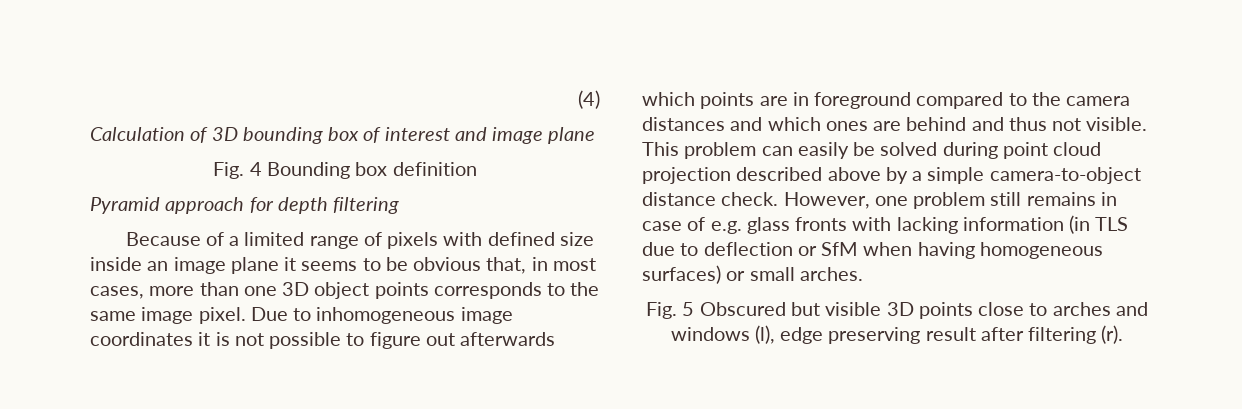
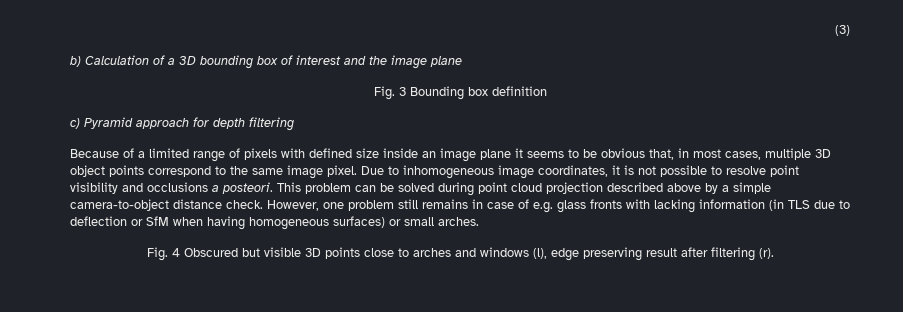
[578,90,600,109] (4) // -> [835,25,850,36] [70,56,81,67] (3) // b)
(209, 135) none -> [168,58,175,65] a
(487, 134) none -> [369,56,387,65] the
[249,162,262,176] 4 -> [398,87,406,96] 3
(477, 169) none -> [70,118,80,129] c)
[149,282,277,296] more than one -> [765,148,811,160] multiple
[433,282,542,299] corresponds -> [148,166,211,177] correspond
[90,332,193,346] coordinates -> [538,165,608,177] coordinates,
[369,332,556,349] [642,92,1131,109] [642,117,1148,131] figure out afterwards which points are in foreground compared to the camera distances and which ones are behind and thus not visible. -> [726,165,799,177] [70,182,273,194] resolve point visibility and occlusions a posteori.
[797,142,849,159] easily -> (376, 188) none
[682,302,695,316] 5 -> [171,248,180,257] 4

